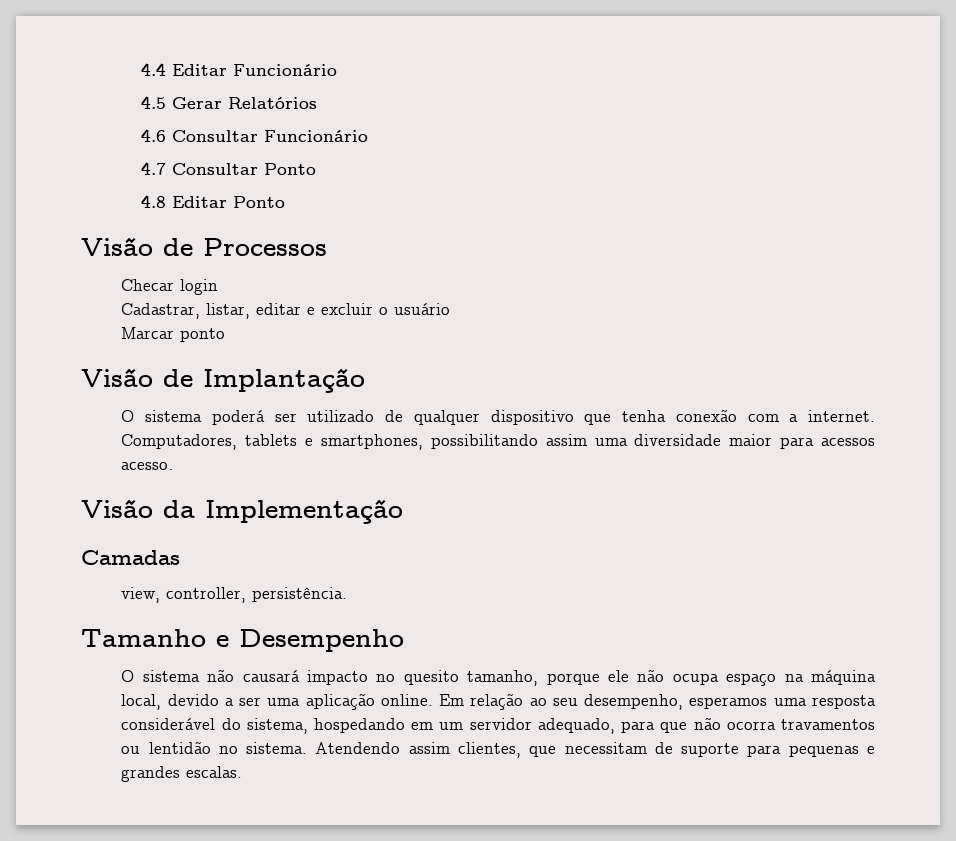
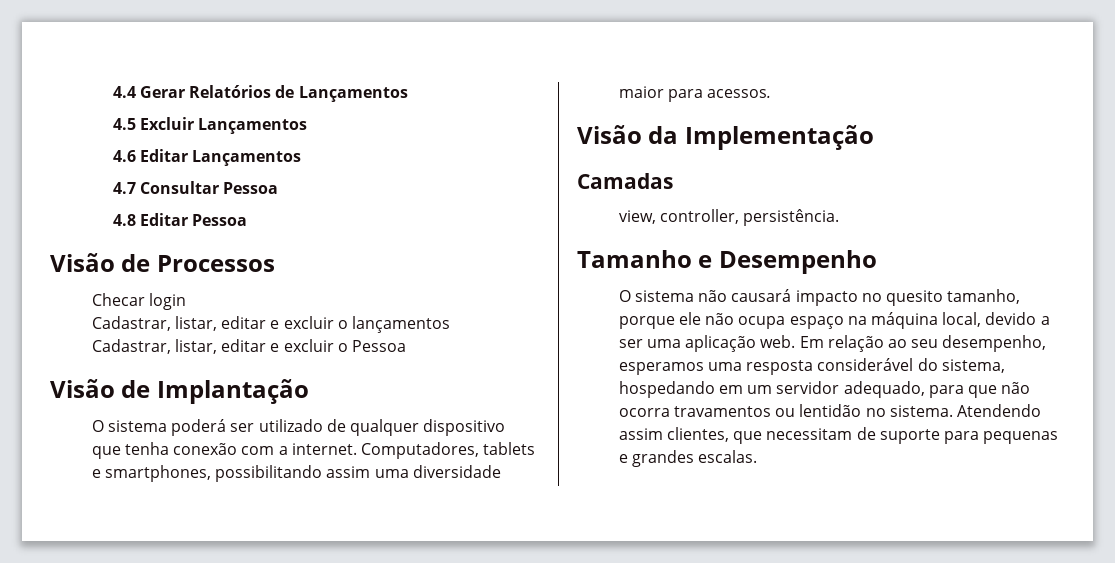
[172,64,338,76] Editar Funcionário -> [139,85,408,102] Gerar Relatórios de Lançamentos
[172,97,318,109] Gerar Relatórios -> [139,117,308,134] Excluir Lançamentos
[172,130,369,142] Consultar Funcionário -> [139,149,302,166] Editar Lançamentos
[264,163,317,175] Ponto -> [223,182,279,194] Pessoa
[233,196,286,208] Ponto -> [192,214,248,226] Pessoa
[394,303,451,315] [121,327,226,342] usuário // Marcar ponto -> [351,316,450,333] [91,339,406,354] lançamentos // Cadastrar, listar, editar e excluir o Pessoa
[820,438,875,446] [121,462,175,470] acessos acesso. -> [707,89,772,98] acessos.
[380,694,433,706] online. -> [760,335,796,348] web.

